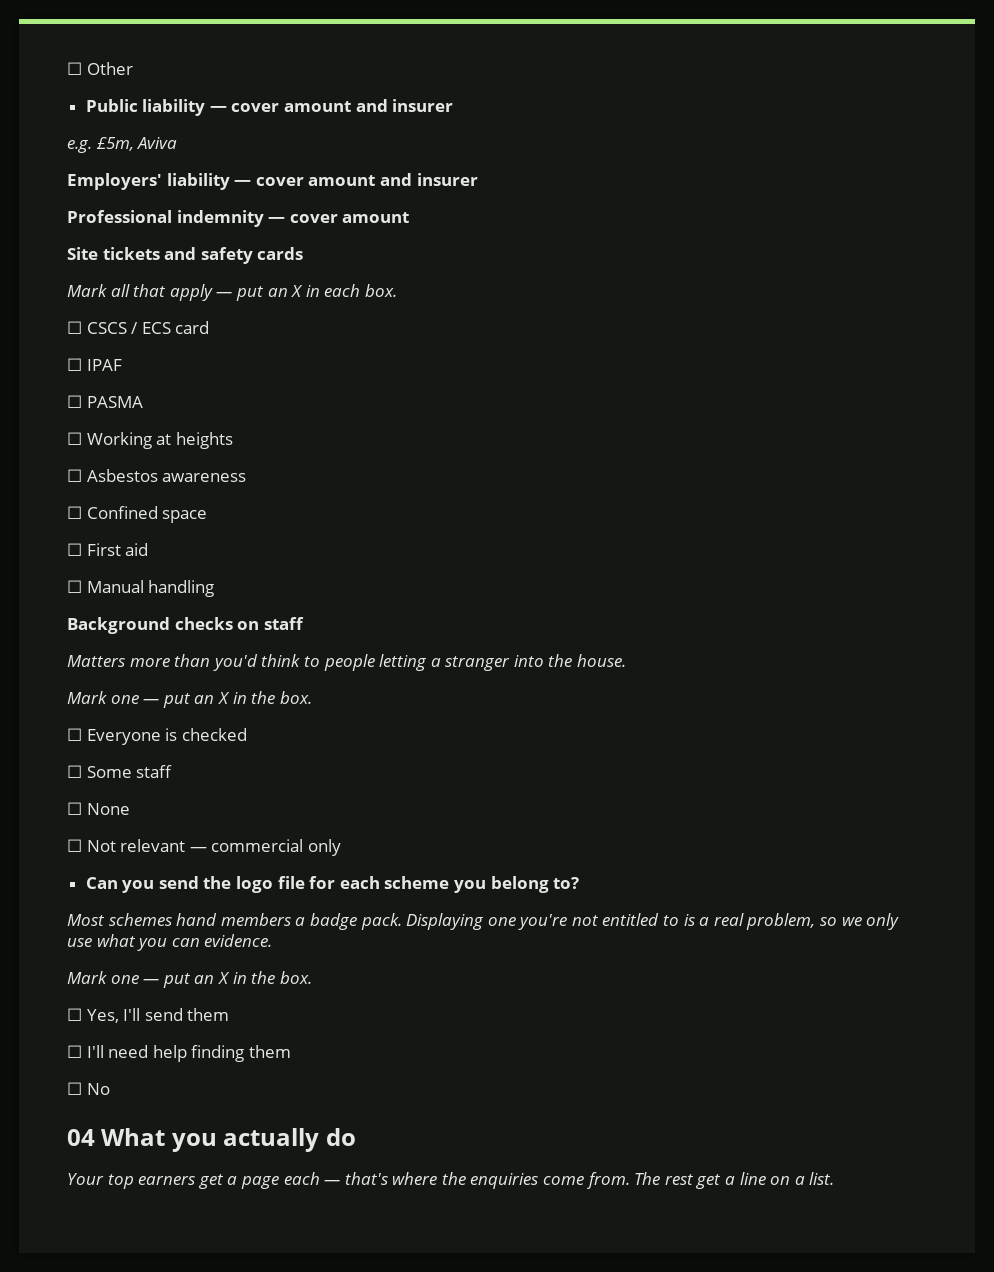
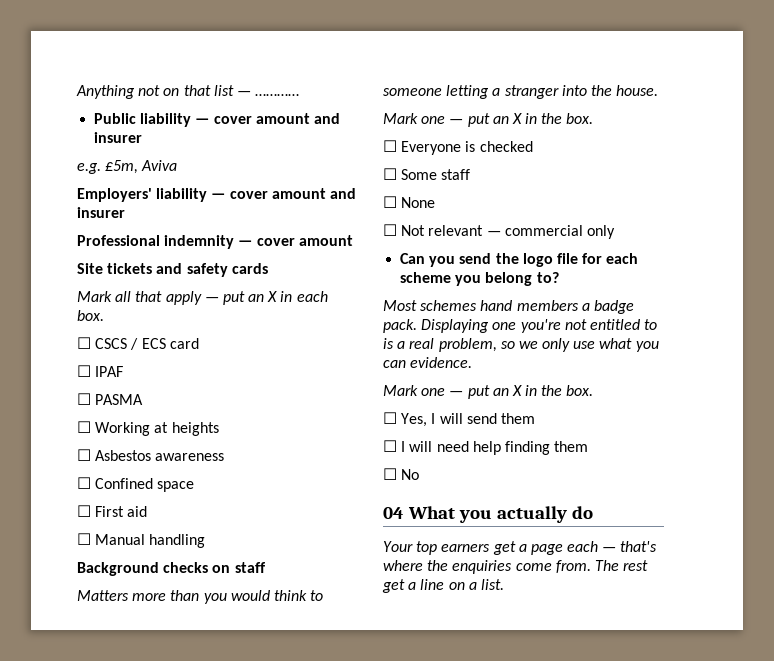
[67,62,133,75] ☐ Other -> [76,85,300,99] Anything not on that list — …………
[212,654,258,671] you'd -> [203,590,270,604] you would
[323,654,375,671] people -> [383,88,442,96] someone
[123,1008,141,1021] I'll -> [431,413,463,424] I will
[86,1045,104,1058] I'll -> [401,441,433,452] I will

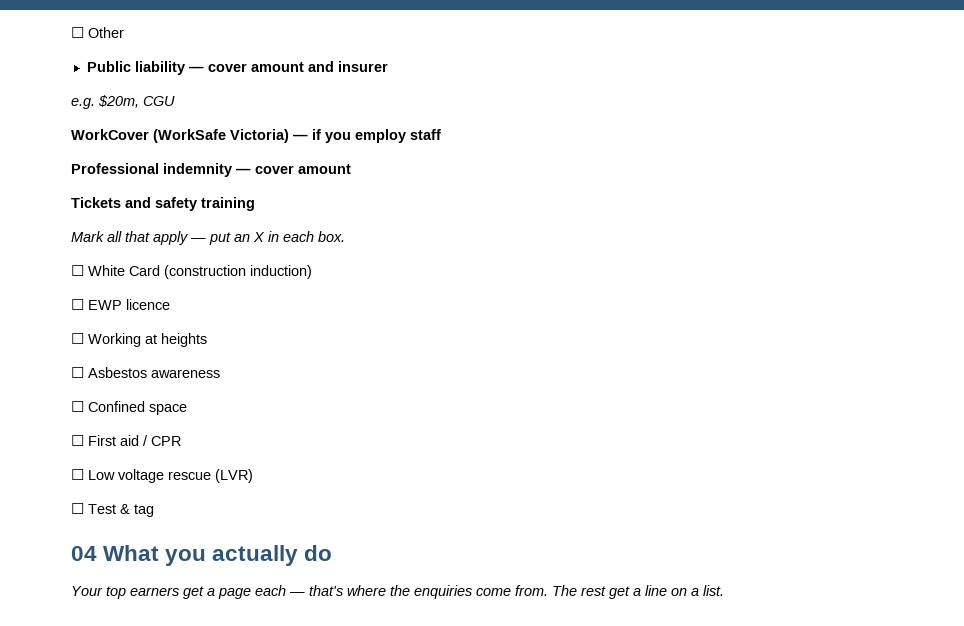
[76,85,300,99] Anything not on that list — ………… -> [71,27,124,38] ☐ Other
[105,160,178,174] [77,188,356,202] [77,207,125,218] £5m, Aviva // Employers' liability — cover amount and insurer -> [98,95,175,108] [71,129,441,143] $20m, CGU // WorkCover (WorkSafe Victoria) — if you employ staff
[77,263,153,274] Site tickets -> [71,197,121,208] Tickets
[231,263,268,274] cards -> [201,197,255,211] training
[95,338,199,350] [77,365,124,377] [77,393,144,405] CSCS / ECS card // ☐ IPAF // ☐ PASMA -> [88,265,312,279] [71,299,170,310] White Card (construction induction) // ☐ EWP licence
[77,533,206,548] [77,562,266,576] [77,590,324,604] [383,85,659,99] [383,113,594,127] [383,140,533,155] [383,168,471,180] [383,196,436,208] [383,224,615,239] [400,253,639,267] [400,272,559,286] [383,300,634,314] [383,319,658,333] [383,338,659,352] [383,357,473,368] [383,385,594,399] [383,412,535,427] [383,440,589,455] [383,468,420,480] // ☐ Manual handling // Background checks on staff // Matters more than you would think to someone letting a stranger into the house. // Mark one — put an X in the box. // ☐ Everyone is checked // ☐ Some staff // ☐ None // ☐ Not relevant — commercial only // Can you send the logo file for each scheme you belong to? // Most schemes hand members a badge pack. Displaying one you're not entitled to is a real problem, so we only use what you can evidence. // Mark one — put an X in the box. // ☐ Yes, I will send them // ☐ I will need help finding them // ☐ No -> [143,435,181,446] [71,469,253,483] [71,503,154,517] / CPR // ☐ Low voltage rescue (LVR) // ☐ Test & tag

